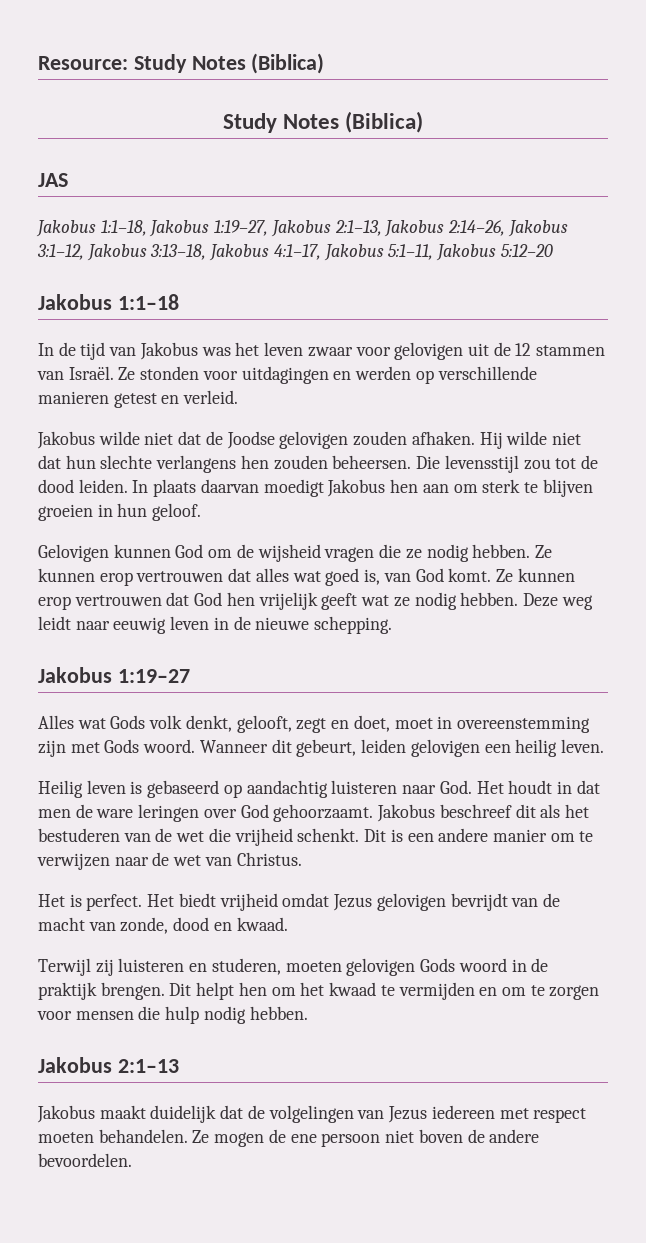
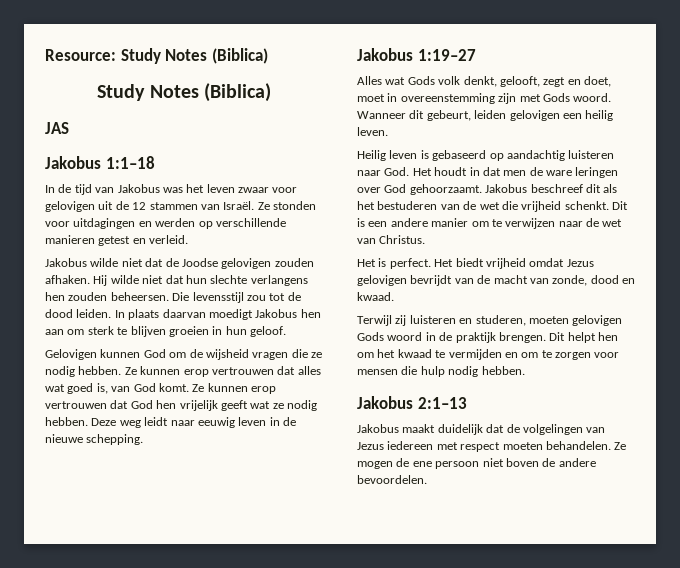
[36,220,568,237] [37,244,553,261] // Jakobus 1:1–18, Jakobus 1:19–27, Jakobus 2:1–13, Jakobus 2:14–26, Jakobus 3:1–12, Jakobus 3:13–18, Jakobus 4:1–17, Jakobus 5:1–11, Jakobus 5:12–20 -> (69, 128) none

